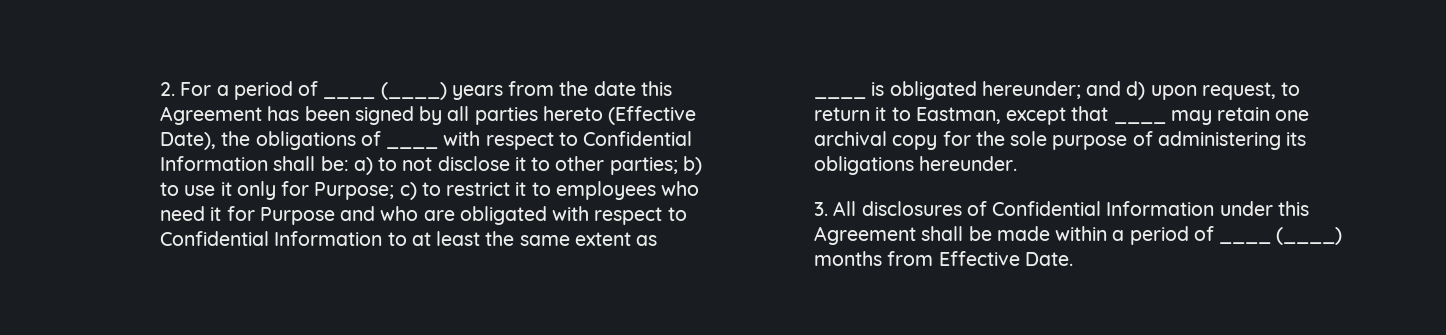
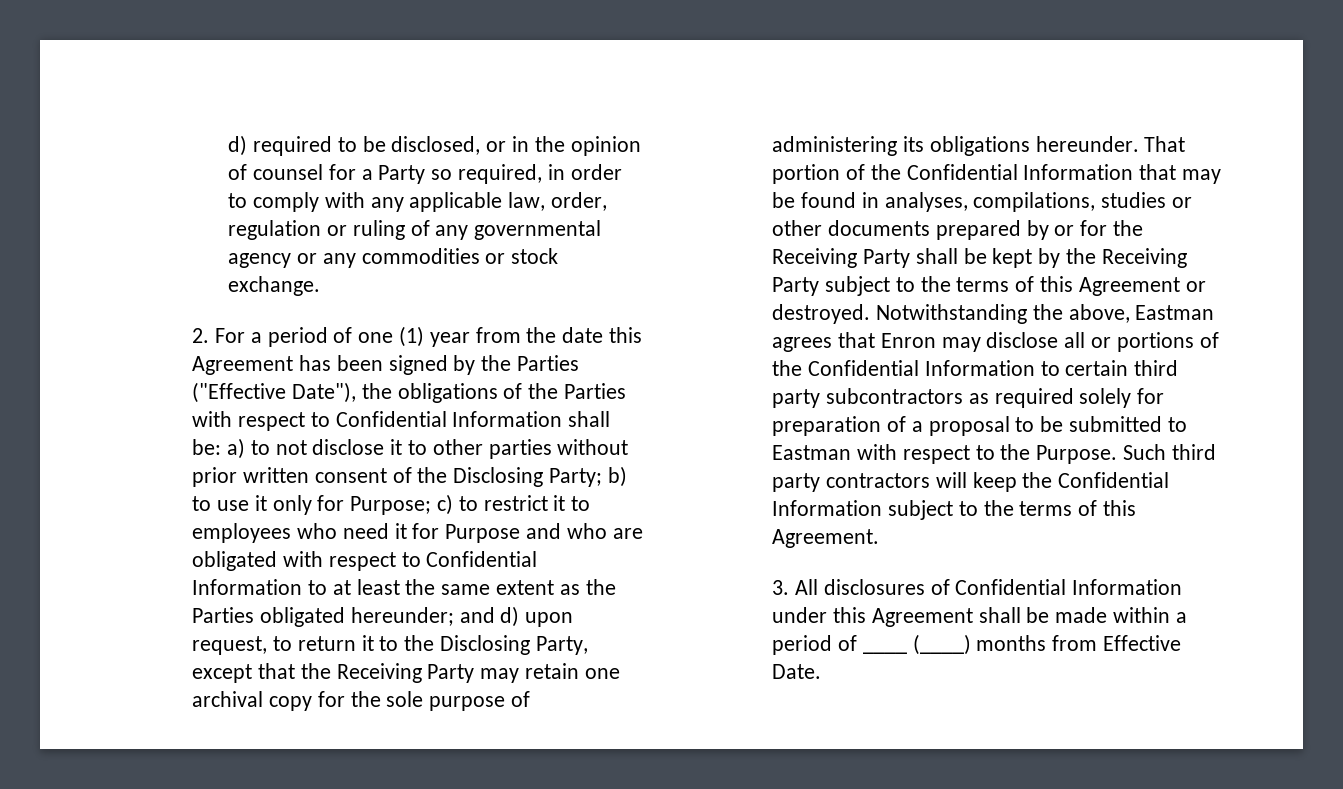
(160, 89) none -> [228,135,641,156] [228,164,622,184] [228,192,608,212] [228,220,602,240] [228,248,559,268] [228,276,321,296] d) required to be disclosed, or in the opinion of counsel for a Party so required, in order to comply with any applicable law, order, regulation or ruling of any governmental agency or any commodities or stock exchange. //
[323,82,503,100] ____ (____) years -> [358,326,470,347] one (1) year
[447,106,697,125] [160,132,217,150] all parties hereto (Effective Date), -> [481,355,580,371] [192,382,356,403] the Parties ("Effective Date"),
[386,146,439,149] ____ -> [528,383,627,399] the Parties
[609,157,678,175] parties; -> [488,439,629,459] [192,467,603,487] parties without prior written consent of the Disclosing Party;
[814,96,867,99] [871,82,885,96] ____ is -> [585,579,616,595] [192,607,255,623] the Parties
[915,106,1109,125] [1113,121,1166,124] Eastman, except that ____ -> [404,635,588,655] [192,663,475,683] the Disclosing Party, except that the Receiving Party
(1018, 163) none -> [1144,136,1186,152] [772,164,1222,184] [772,192,1193,212] [772,220,1144,240] [772,248,1187,268] [772,276,1206,296] [772,304,1215,324] [772,332,1219,352] [772,360,1179,376] [772,388,1165,408] [772,416,1187,436] [772,444,1216,464] [772,472,1170,492] [772,500,1137,520] [772,529,880,548] That portion of the Confidential Information that may be found in analyses, compilations, studies or other documents prepared by or for the Receiving Party shall be kept by the Receiving Party subject to the terms of this Agreement or destroyed. Notwithstanding the above, Eastman agrees that Enron may disclose all or portions of the Confidential Information to certain third party subcontractors as required solely for preparation of a proposal to be submitted to Eastman with respect to the Purpose. Such third party contractors will keep the Confidential Information subject to the terms of this Agreement.

